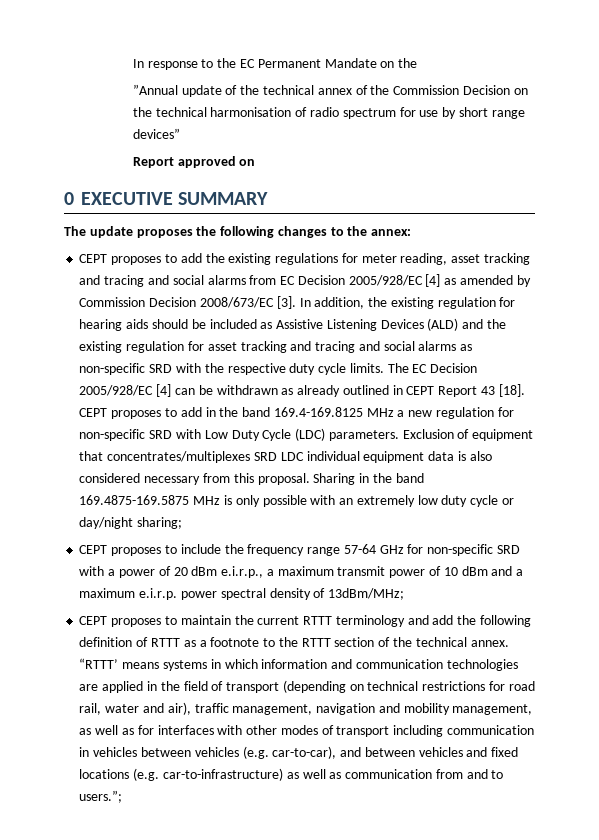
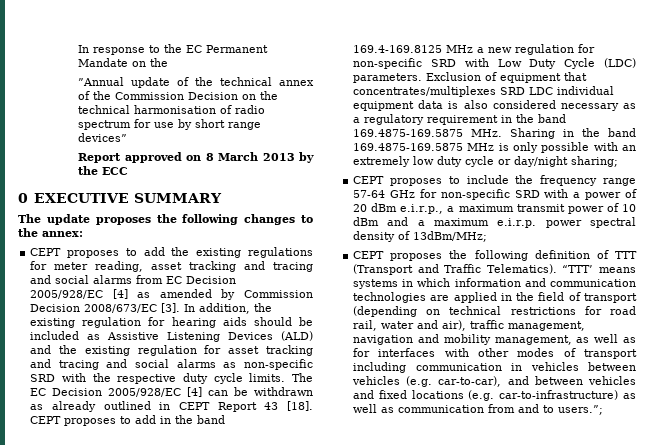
(256, 162) none -> [205,152,314,163] [78,166,129,175] 8 March 2013 by the ECC
[202,473,310,485] from this proposal. -> [623,103,636,109] [353,114,567,125] [353,129,503,137] as a regulatory requirement in the band 169.4875-169.5875 MHz.
[164,615,531,627] [79,637,509,647] [79,658,119,669] to maintain the current RTTT terminology and add the following definition of RTTT as a footnote to the RTTT section of the technical annex. “RTTT’ -> [449,250,637,261] [353,264,594,275] the following definition of TTT (Transport and Traffic Telematics). “TTT’

